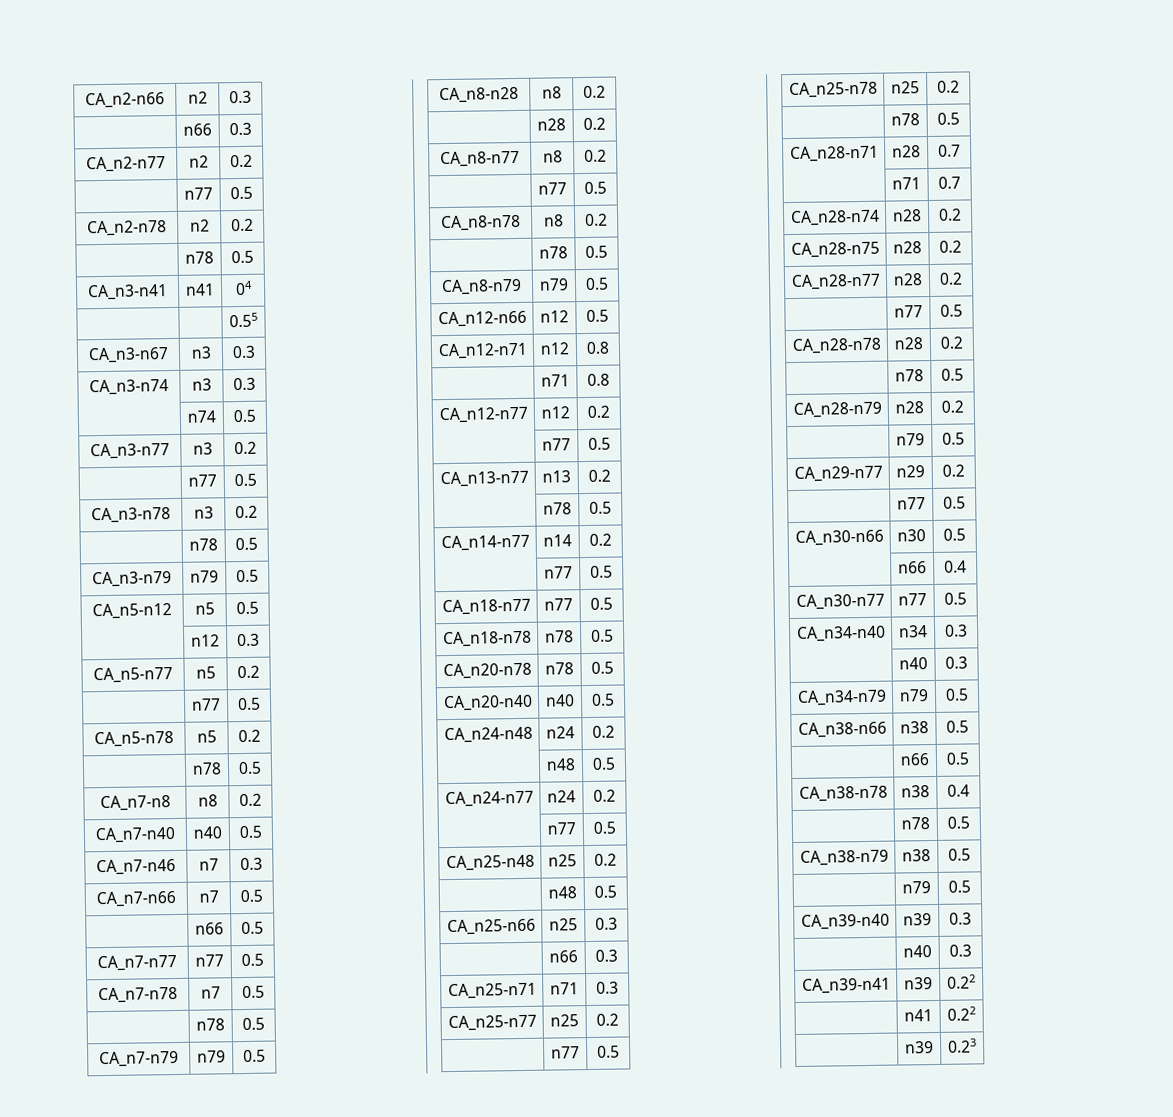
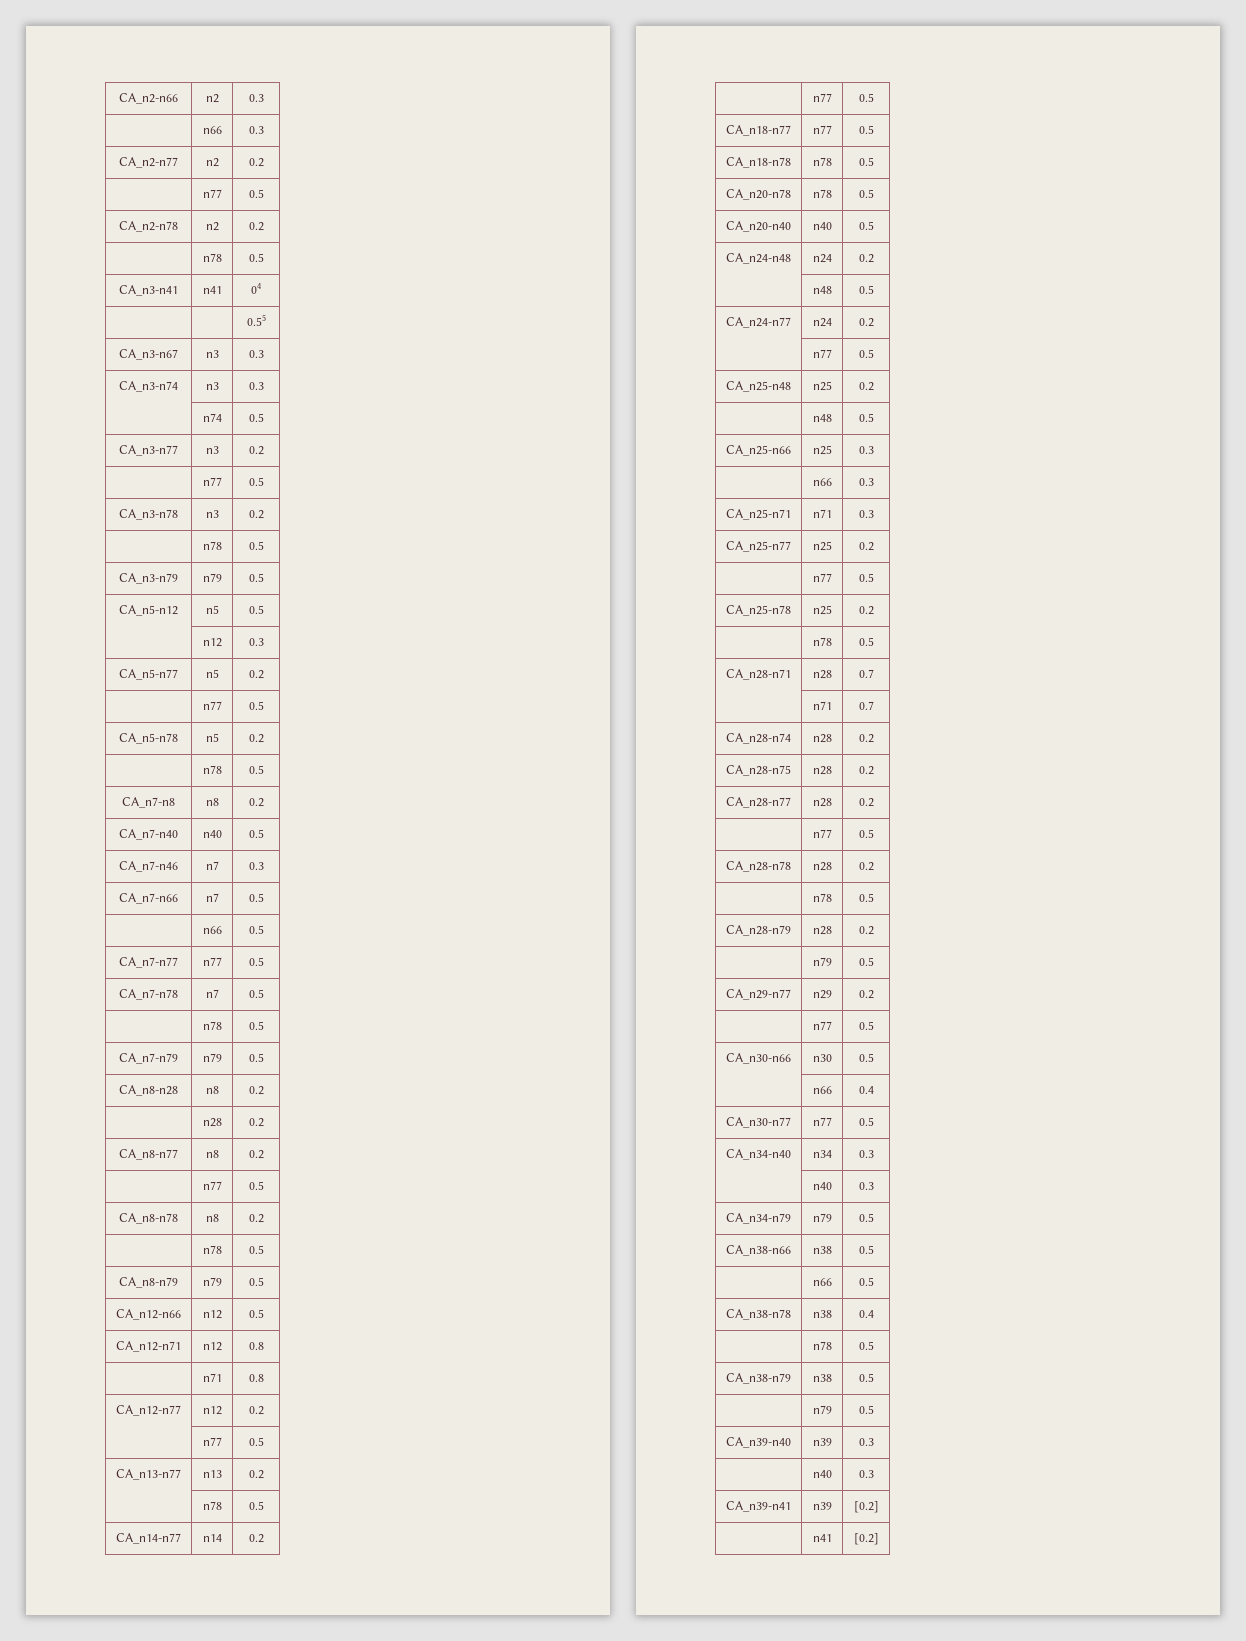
[947,974,976,989] [904,1009,933,1022] [947,1006,976,1021] [905,1041,934,1054] [947,1038,977,1053] 0.22 // | n41 | 0.22 // | n39 | 0.23 -> [853,1501,879,1513] [812,1534,832,1542] [853,1533,879,1545] [0.2] // | n41 | [0.2]

